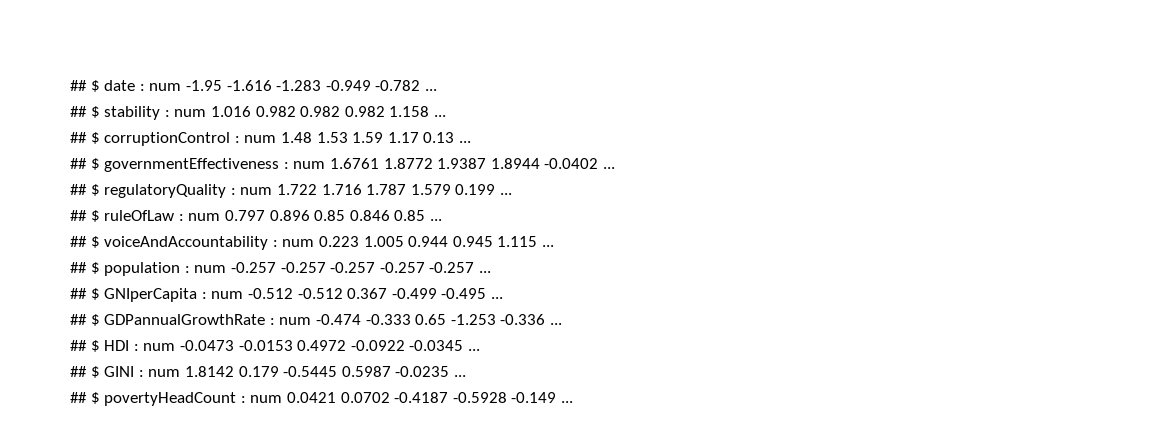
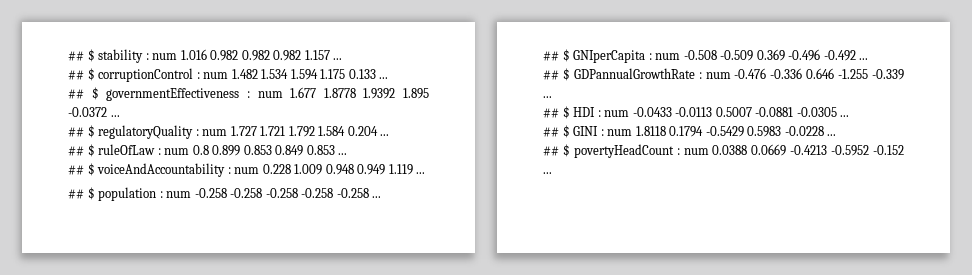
[70,80,437,92] [70,106,100,118] ## $ date : num -1.95 -1.616 -1.283 -0.949 -0.782 ... // ## $ -> [68,49,95,62] ## $
[389,106,430,117] 1.158 -> [304,50,330,60] 1.157
[280,132,455,143] 1.48 1.53 1.59 1.17 0.13 -> [231,69,376,80] 1.482 1.534 1.594 1.175 0.133
[329,158,599,169] 1.6761 1.8772 1.9387 1.8944 -0.0402 -> [290,87,429,99] [68,107,107,117] 1.677 1.8778 1.9392 1.895 -0.0372
[276,184,496,195] 1.722 1.716 1.787 1.579 0.199 -> [230,126,378,137] 1.727 1.721 1.792 1.584 0.204
[224,210,426,221] 0.797 0.896 0.85 0.846 0.85 -> [192,145,335,156] 0.8 0.899 0.853 0.849 0.853
[318,236,538,247] 0.223 1.005 0.944 0.945 1.115 -> [262,164,413,175] 0.228 1.009 0.948 0.949 1.119
[230,262,475,273] -0.257 -0.257 -0.257 -0.257 -0.257 -> [194,188,369,198] -0.258 -0.258 -0.258 -0.258 -0.258
[247,288,487,299] -0.512 -0.512 0.367 -0.499 -0.495 -> [683,49,856,61] -0.508 -0.509 0.369 -0.496 -0.492
[315,314,546,325] -0.474 -0.333 0.65 -1.253 -0.336 -> [734,68,904,80] -0.476 -0.336 0.646 -1.255 -0.339
[179,340,464,351] -0.0473 -0.0153 0.4972 -0.0922 -0.0345 -> [632,107,837,117] -0.0433 -0.0113 0.5007 -0.0881 -0.0305
[184,366,450,377] 1.8142 0.179 -0.5445 0.5987 -0.0235 -> [635,126,824,137] 1.8118 0.1794 -0.5429 0.5983 -0.0228
[286,392,557,403] 0.0421 0.0702 -0.4187 -0.5928 -0.149 -> [712,144,904,156] 0.0388 0.0669 -0.4213 -0.5952 -0.152

